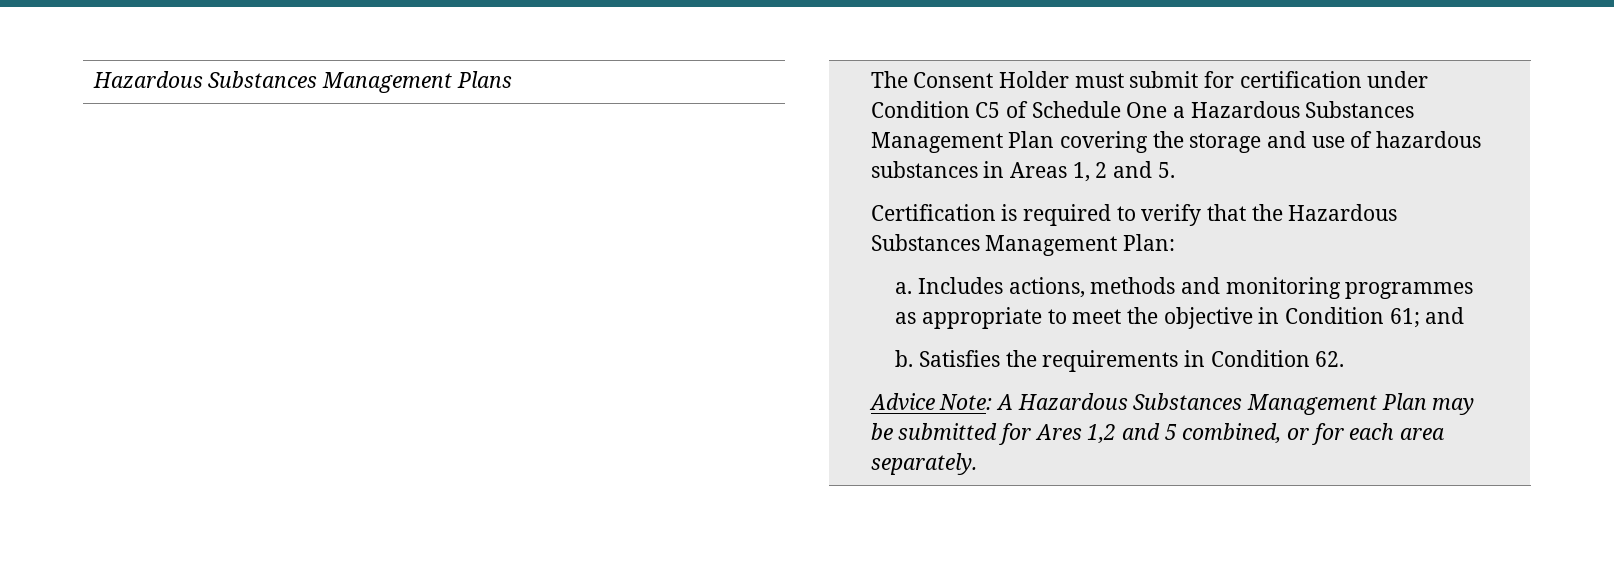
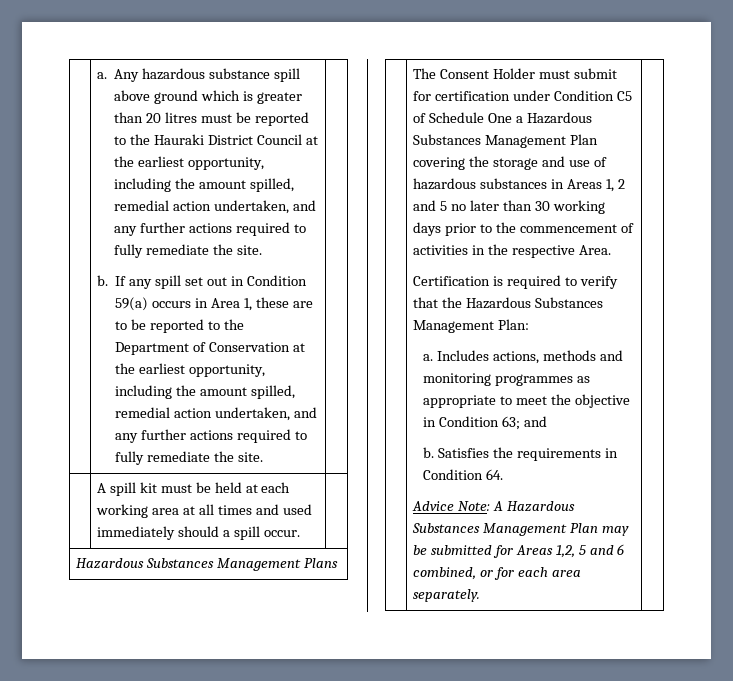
(92, 79) none -> [97,68,301,82] [114,90,302,104] [114,112,309,126] [114,134,318,145] [114,156,265,170] [114,178,295,192] [114,200,317,214] [114,222,306,236] [114,244,263,258] [97,275,307,289] [115,297,313,311] [115,319,244,333] [115,342,306,355] [115,363,266,377] [115,385,296,399] [115,407,318,421] [115,429,307,443] [115,451,264,465] [97,482,291,496] [96,504,312,518] [97,526,300,540] | a. Any hazardous substance spill above ground which is greater than 20 litres must be reported to the Hauraki District Council at the earliest opportunity, including the amount spilled, remedial action undertaken, and any further actions required to fully remediate the site. // b. If any spill set out in Condition 59(a) occurs in Area 1, these are to be reported to the Department of Conservation at the earliest opportunity, including the amount spilled, remedial action undertaken, and any further actions required to fully remediate the site. | // | A spill kit must be held at each working area at all times and used immediately should a spill occur. | //
[1157,162,1175,178] 5. -> [439,200,605,214] [413,222,634,236] [413,244,611,258] 5 no later than 30 working days prior to the commencement of activities in the respective Area.
[1389,308,1420,328] 61; -> [502,416,521,430] 63;
[1315,351,1345,367] 62. -> [486,469,504,480] 64.
[1034,423,1177,443] Ares 1,2 and 5 -> [515,544,625,558] Areas 1,2, 5 and 6

